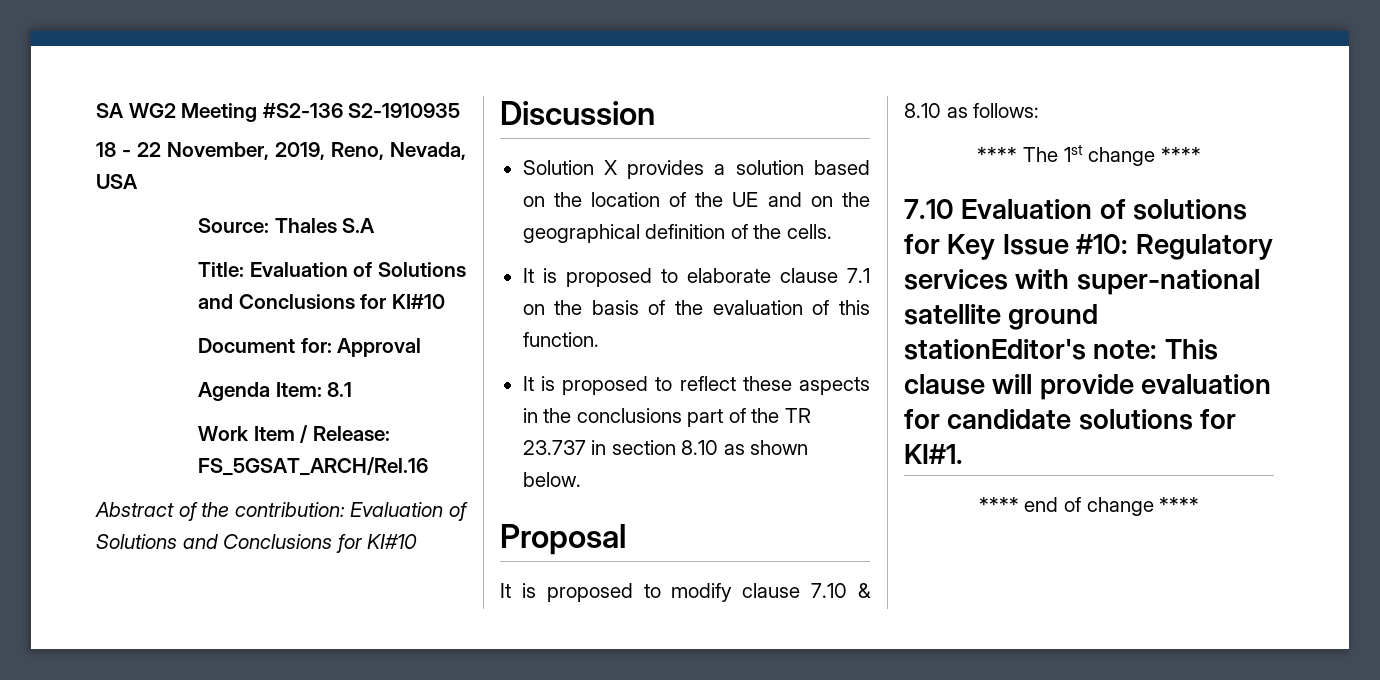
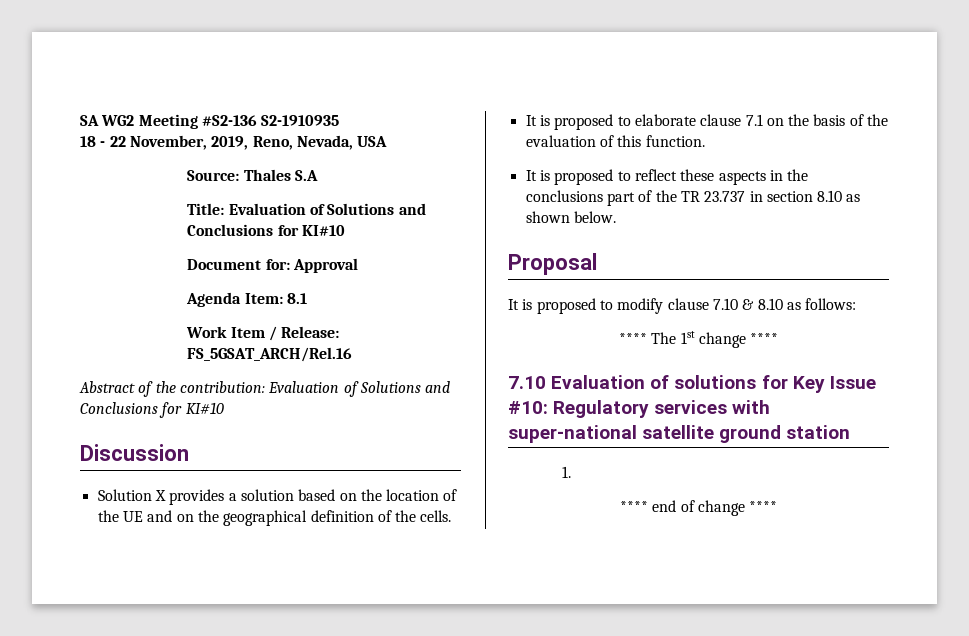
[904,339,1218,360] [904,374,1272,400] [904,409,1237,430] [904,444,963,464] stationEditor's note: This clause will provide evaluation for candidate solutions for KI#1. -> [786,425,851,439] [561,466,571,478] station // 1.

